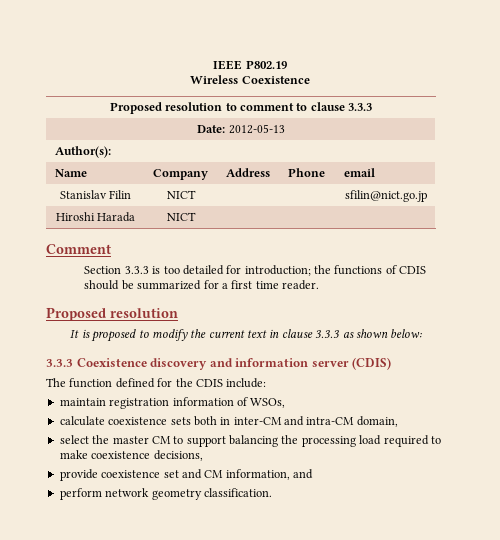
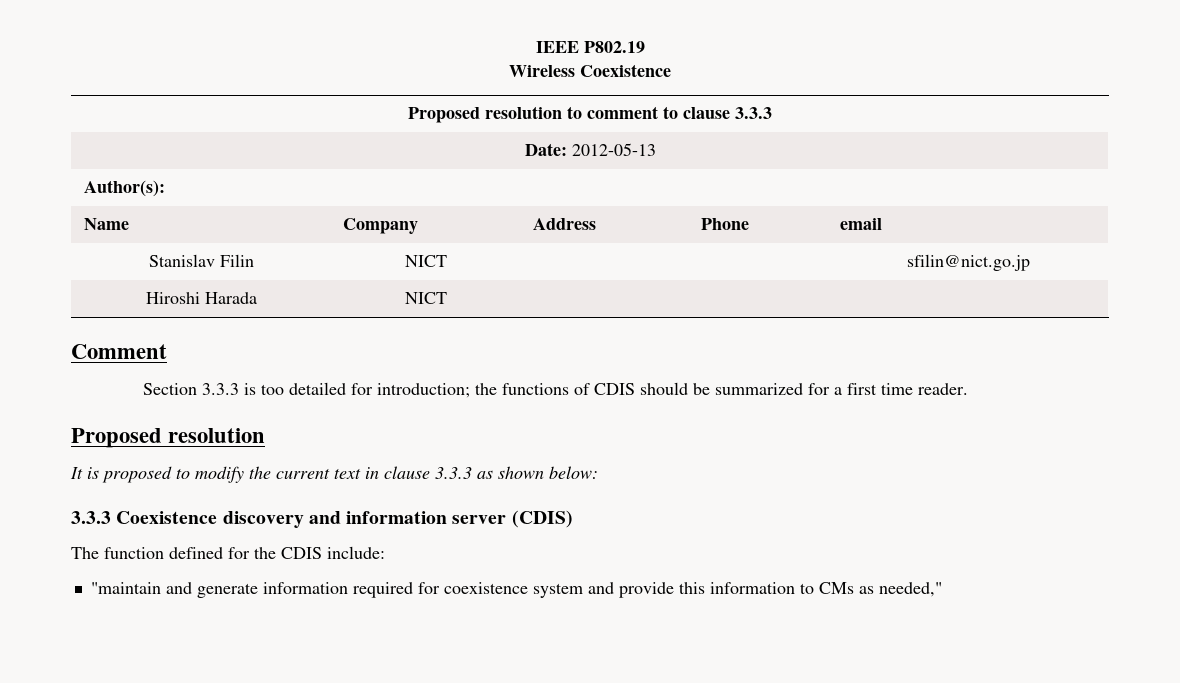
[59,397,286,409] [59,416,398,427] [59,435,441,447] [59,450,203,461] [59,469,313,481] [59,488,272,500] maintain registration information of WSOs, // calculate coexistence sets both in inter-CM and intra-CM domain, // select the master CM to support balancing the processing load required to make coexistence decisions, // provide coexistence set and CM information, and // perform network geometry classification. -> [90,582,942,598] "maintain and generate information required for coexistence system and provide this information to CMs as needed,"

